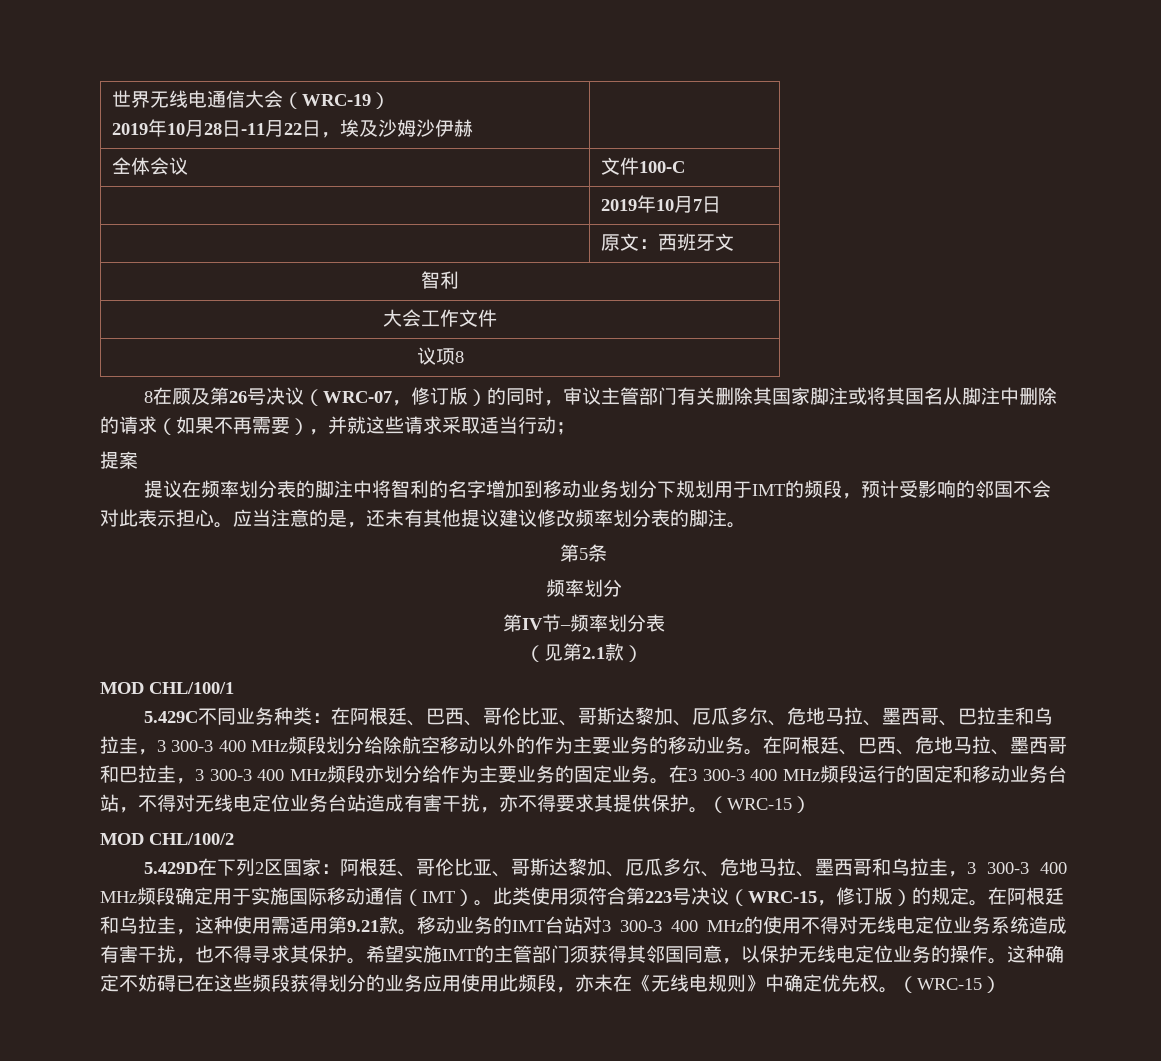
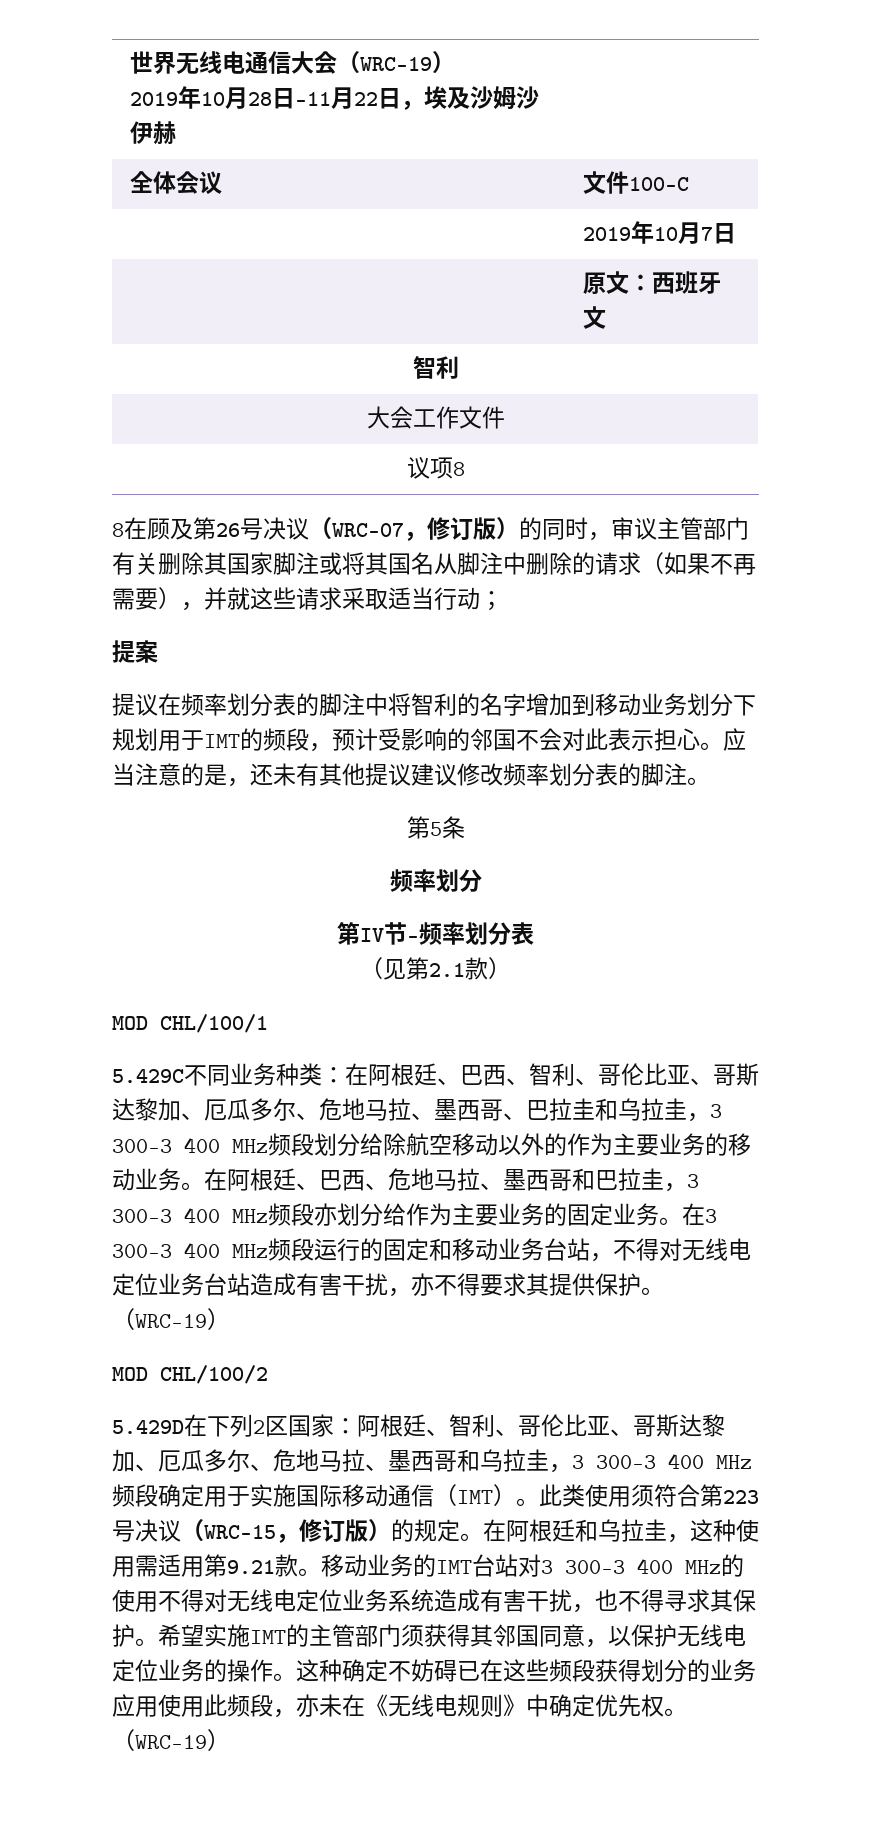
(483, 723) none -> [529,1063,598,1086] 智利、
[727,798,792,810] WRC-15 -> [135,1314,207,1328] WRC-19
(416, 874) none -> [449,1414,518,1437] 智利、
[917,978,982,990] WRC-15 -> [135,1735,207,1749] WRC-19

